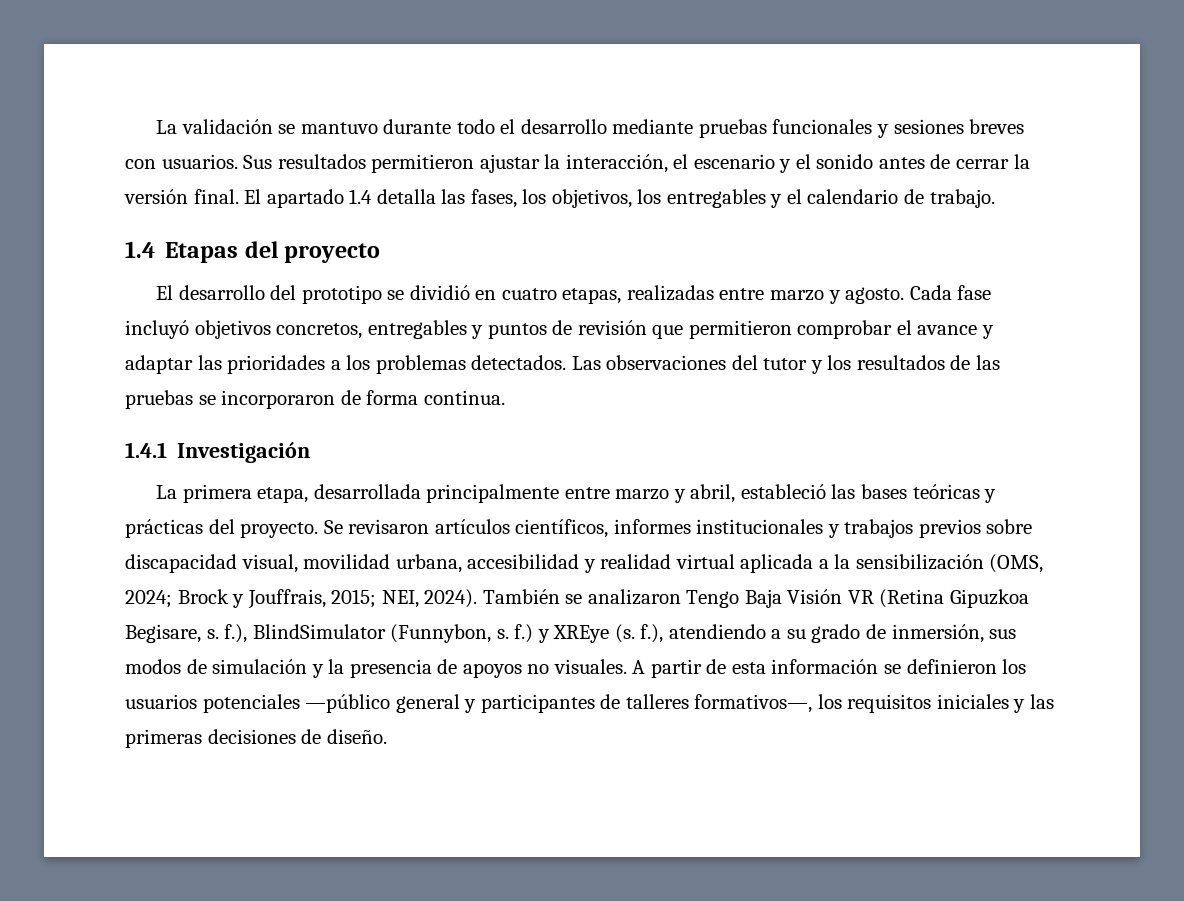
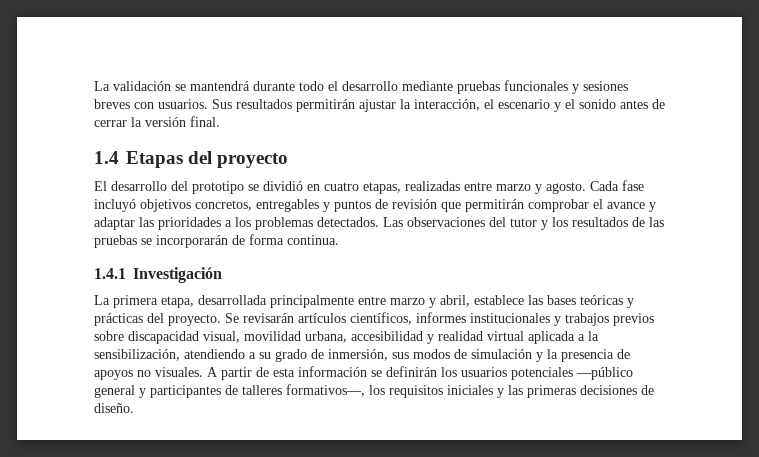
[300,122,378,134] mantuvo -> [190,81,250,91] mantendrá
[371,154,475,173] permitieron -> [296,99,355,112] permitirán
[244,189,995,208] El apartado 1.4 detalla las fases, los objetivos, los entregables y el calendario de trabajo. -> (220, 121) none
[688,320,792,339] permitieron -> [465,199,524,212] permitirán
[221,390,336,409] incorporaron -> [156,235,228,248] incorporarán
[740,484,826,499] estableció -> [474,295,524,305] establece
[348,519,430,534] revisaron -> [243,313,294,323] revisarán
[855,554,1044,573] [125,589,1030,609] [125,624,664,643] sensibilización (OMS, 2024; Brock y Jouffrais, 2015; NEI, 2024). También se analizaron Tengo Baja Visión VR (Retina Gipuzkoa Begisare, s. f.), BlindSimulator (Funnybon, s. f.) y XREye (s. f.), -> [94,349,180,361] sensibilización,
[906,659,997,674] definieron -> [386,366,437,377] definirán

